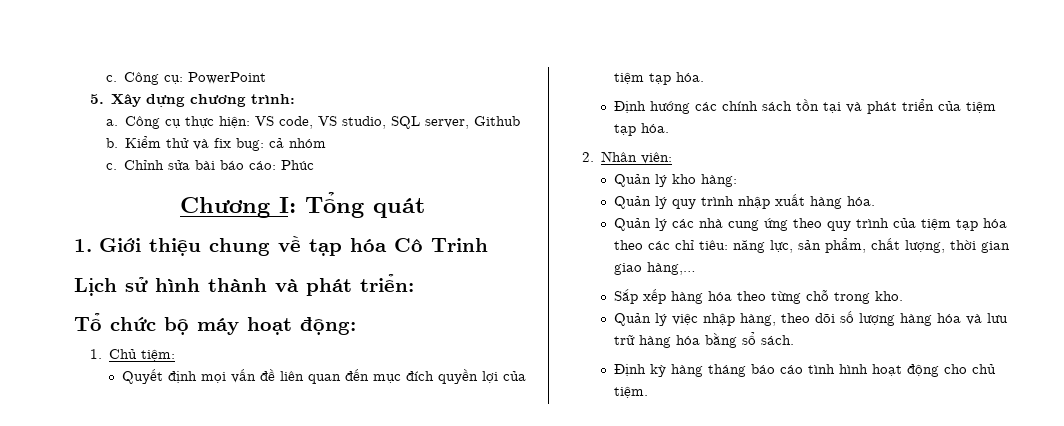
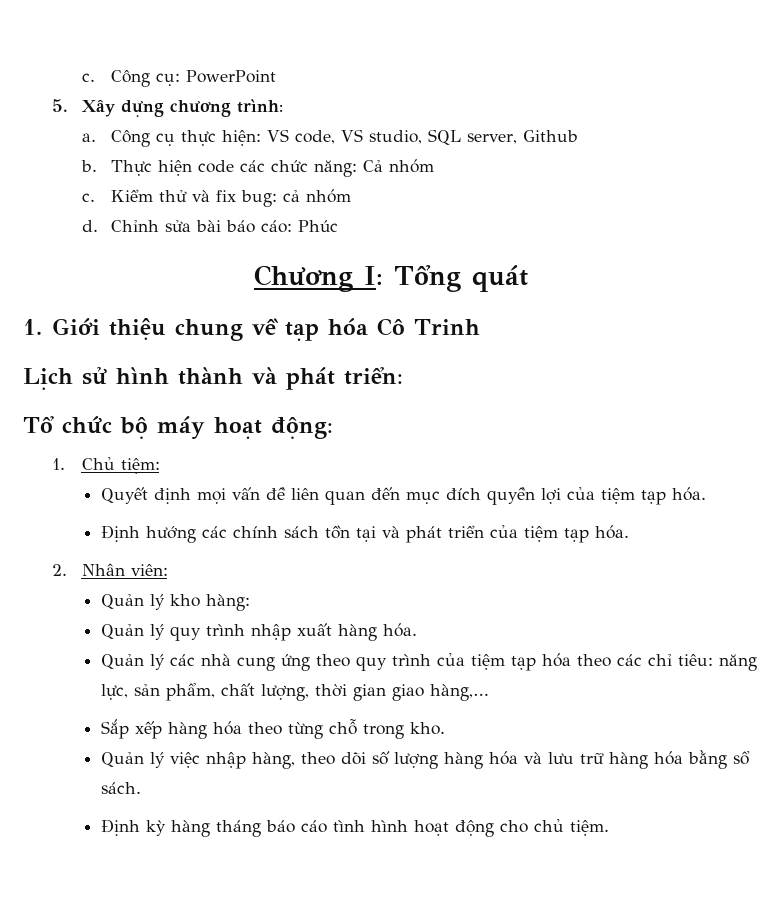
(119, 143) none -> [110,159,434,177] [81,193,95,202] Thực hiện code các chức năng: Cả nhóm // c.
[106,163,118,170] c. -> [81,220,98,232] d.

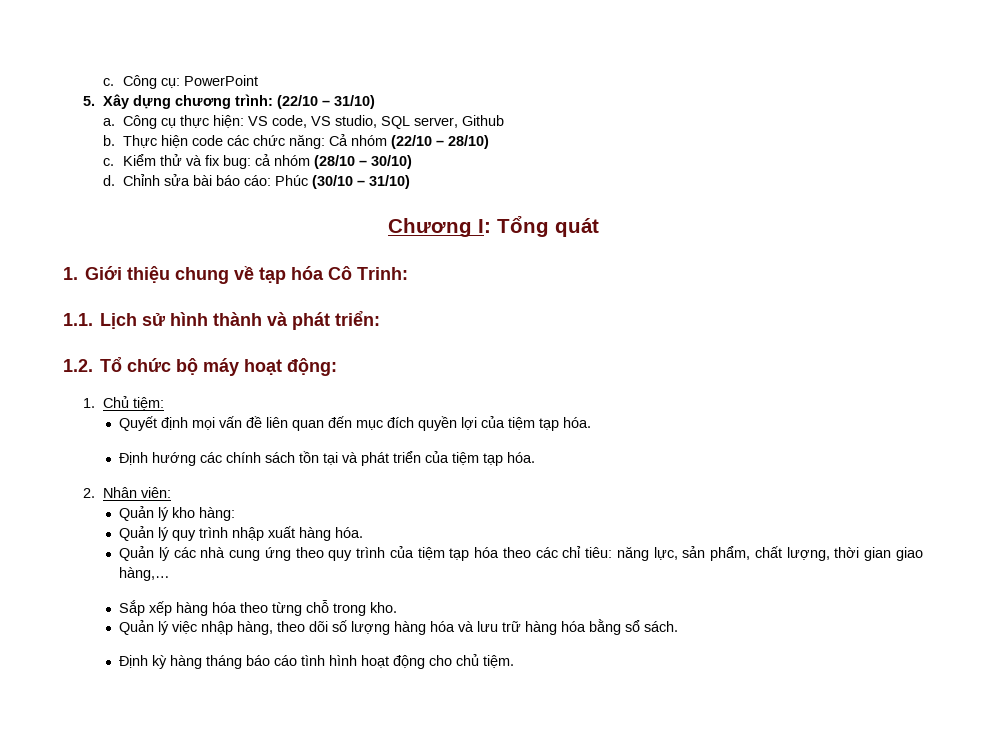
(283, 106) none -> [277,95,376,109] (22/10 – 31/10)
(434, 166) none -> [391,135,490,149] (22/10 – 28/10)
(351, 196) none -> [314,155,413,169] (28/10 – 30/10)
(338, 226) none -> [312,175,411,189] (30/10 – 31/10)
[414,319,481,335] Trinh // -> [357,267,409,280] [63,313,93,326] Trinh: // 1.1.
(403, 376) none -> [63,359,93,372] 1.2.

